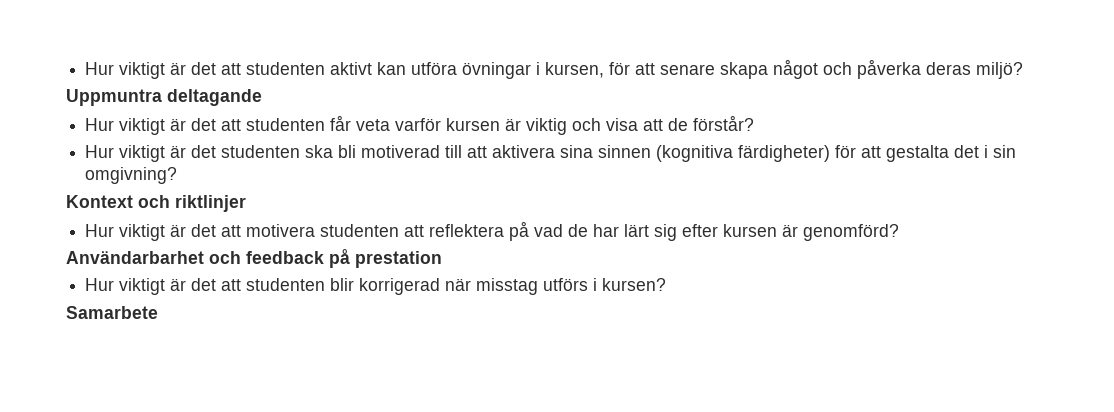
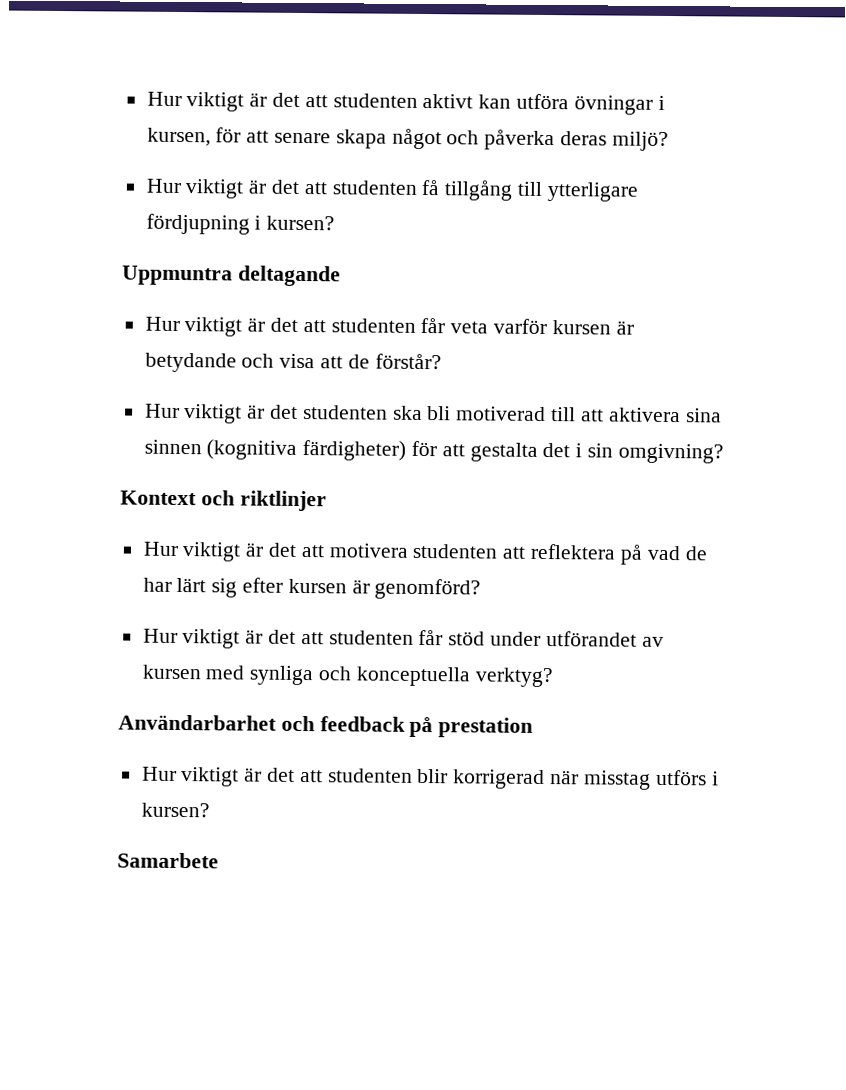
(1024, 70) none -> [145,178,638,202] [145,213,336,235] // Hur viktigt är det att studenten få tillgång till ytterligare fördjupning i kursen?
[526,118,568,135] viktig -> [144,352,237,373] betydande
(900, 232) none -> [142,628,664,649] [141,664,553,688] // Hur viktigt är det att studenten får stöd under utförandet av kursen med synliga och konceptuella verktyg?

